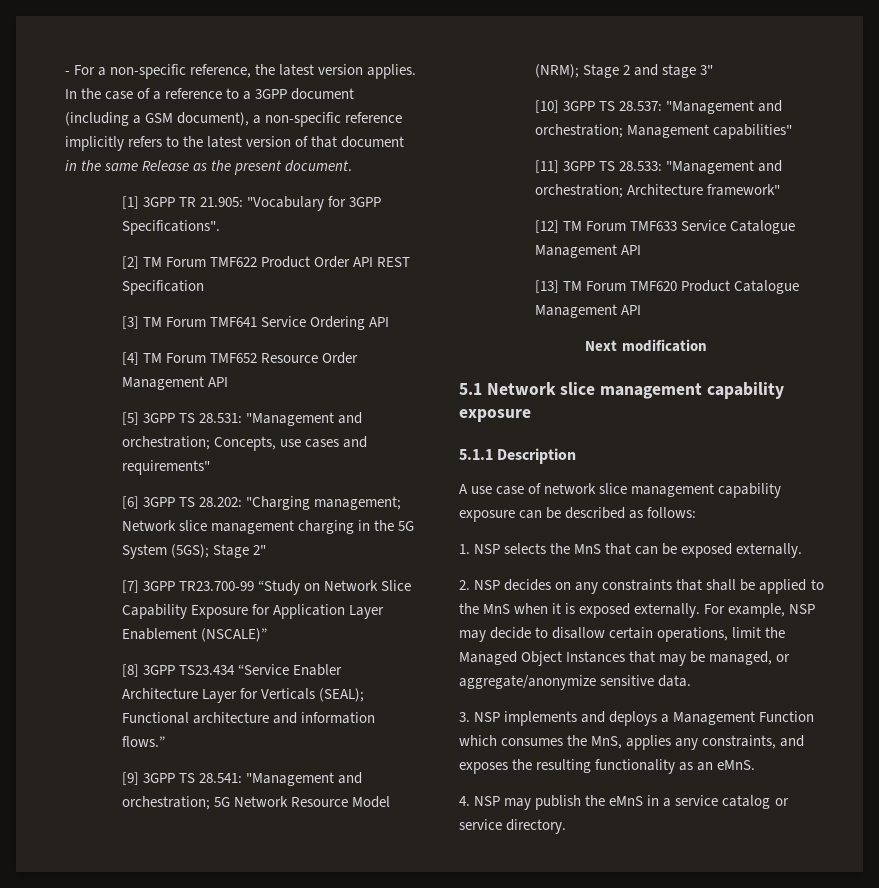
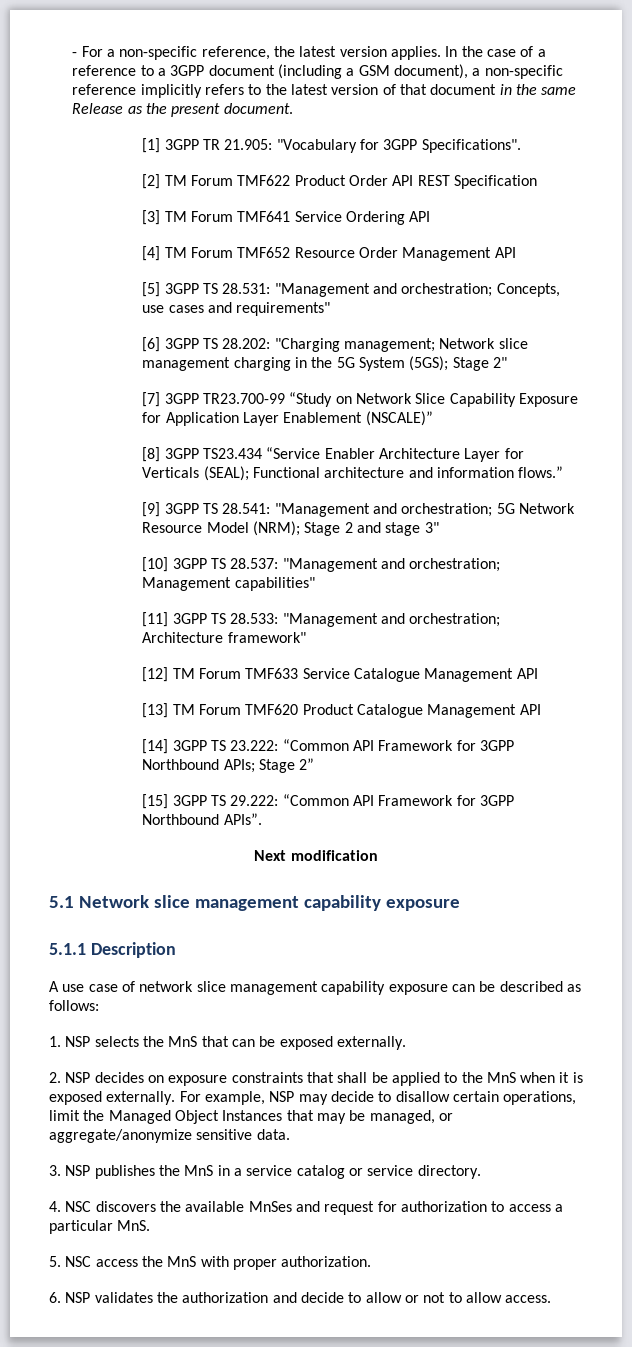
(641, 310) none -> [142,739,514,754] [142,758,315,773] [142,794,514,809] [142,813,262,825] // [14] 3GPP TS 23.222: “Common API Framework for 3GPP Northbound APIs; Stage 2” // [15] 3GPP TS 29.222: “Common API Framework for 3GPP Northbound APIs”.
[575,582,599,594] any -> [168,1075,228,1086] exposure
[504,711,815,726] [459,735,805,750] [459,759,756,774] [459,795,644,810] implements and deploys a Management Function which consumes the MnS, applies any constraints, and exposes the resulting functionality as an eMnS. // 4. NSP may publish the eMnS -> [94,1165,214,1179] publishes the MnS
(567, 826) none -> [49,1201,563,1215] [49,1220,151,1234] [49,1256,372,1270] [49,1292,552,1303] // 4. NSC discovers the available MnSes and request for authorization to access a particular MnS. // 5. NSC access the MnS with proper authorization. // 6. NSP validates the authorization and decide to allow or not to allow access.

